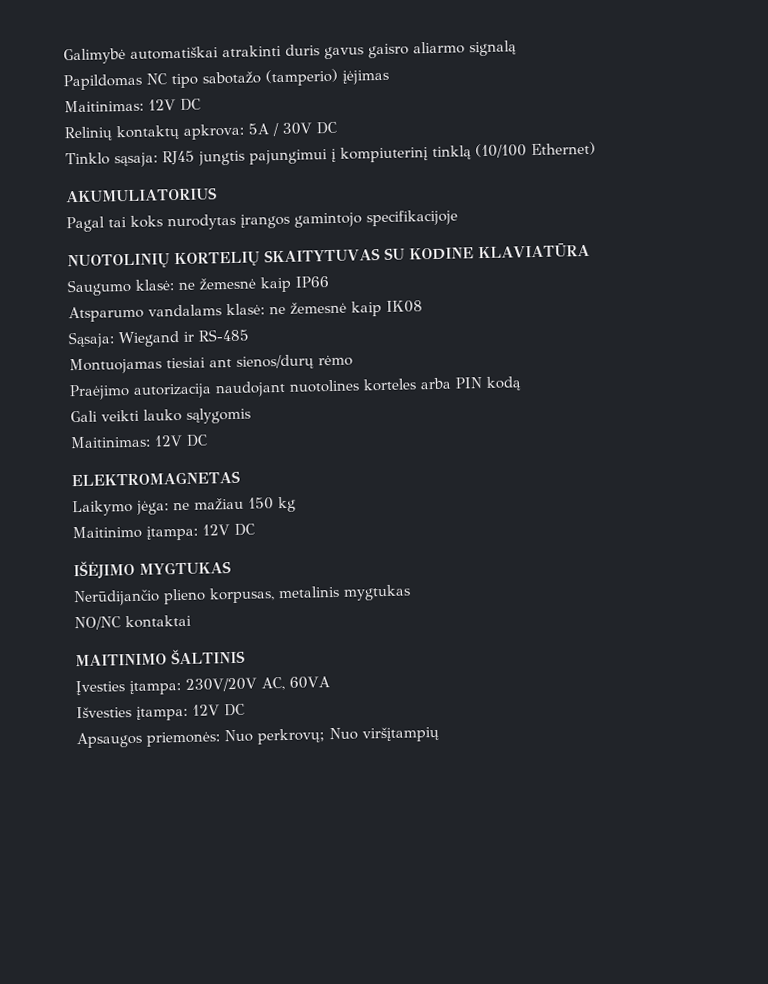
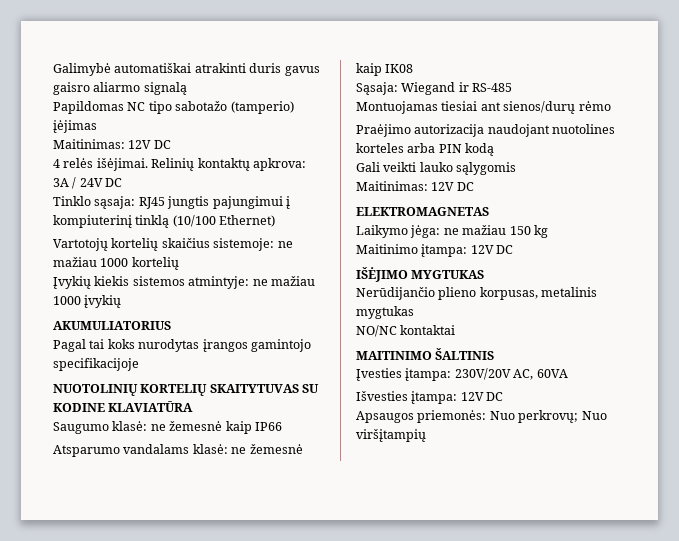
[64,122,312,142] Relinių kontaktų apkrova: 5A / 30V -> [53,158,306,171] [53,177,103,189] 4 relės išėjimai. Relinių kontaktų apkrova: 3A / 24V
(596, 149) none -> [53,238,293,251] [53,257,179,270] [53,276,315,289] [53,295,122,308] // Vartotojų kortelių skaičius sistemoje: ne mažiau 1000 kortelių // Įvykių kiekis sistemos atmintyje: ne mažiau 1000 įvykių

